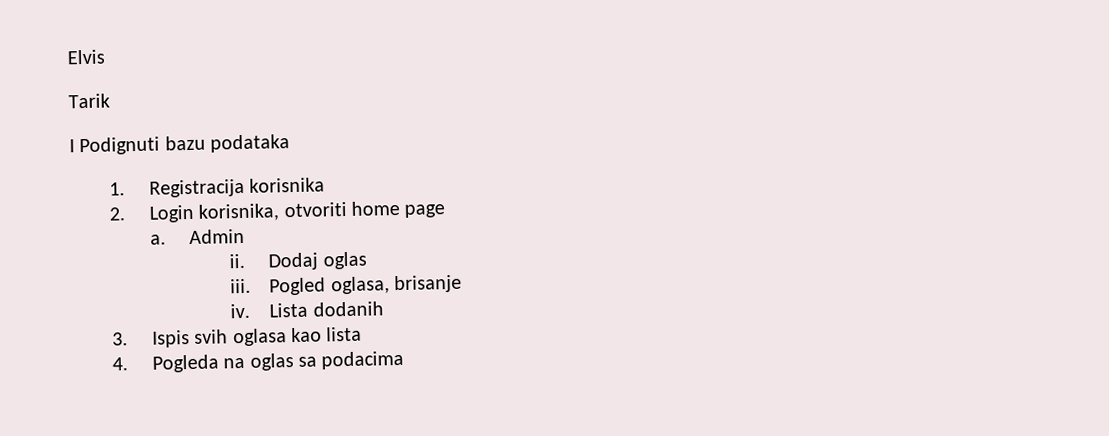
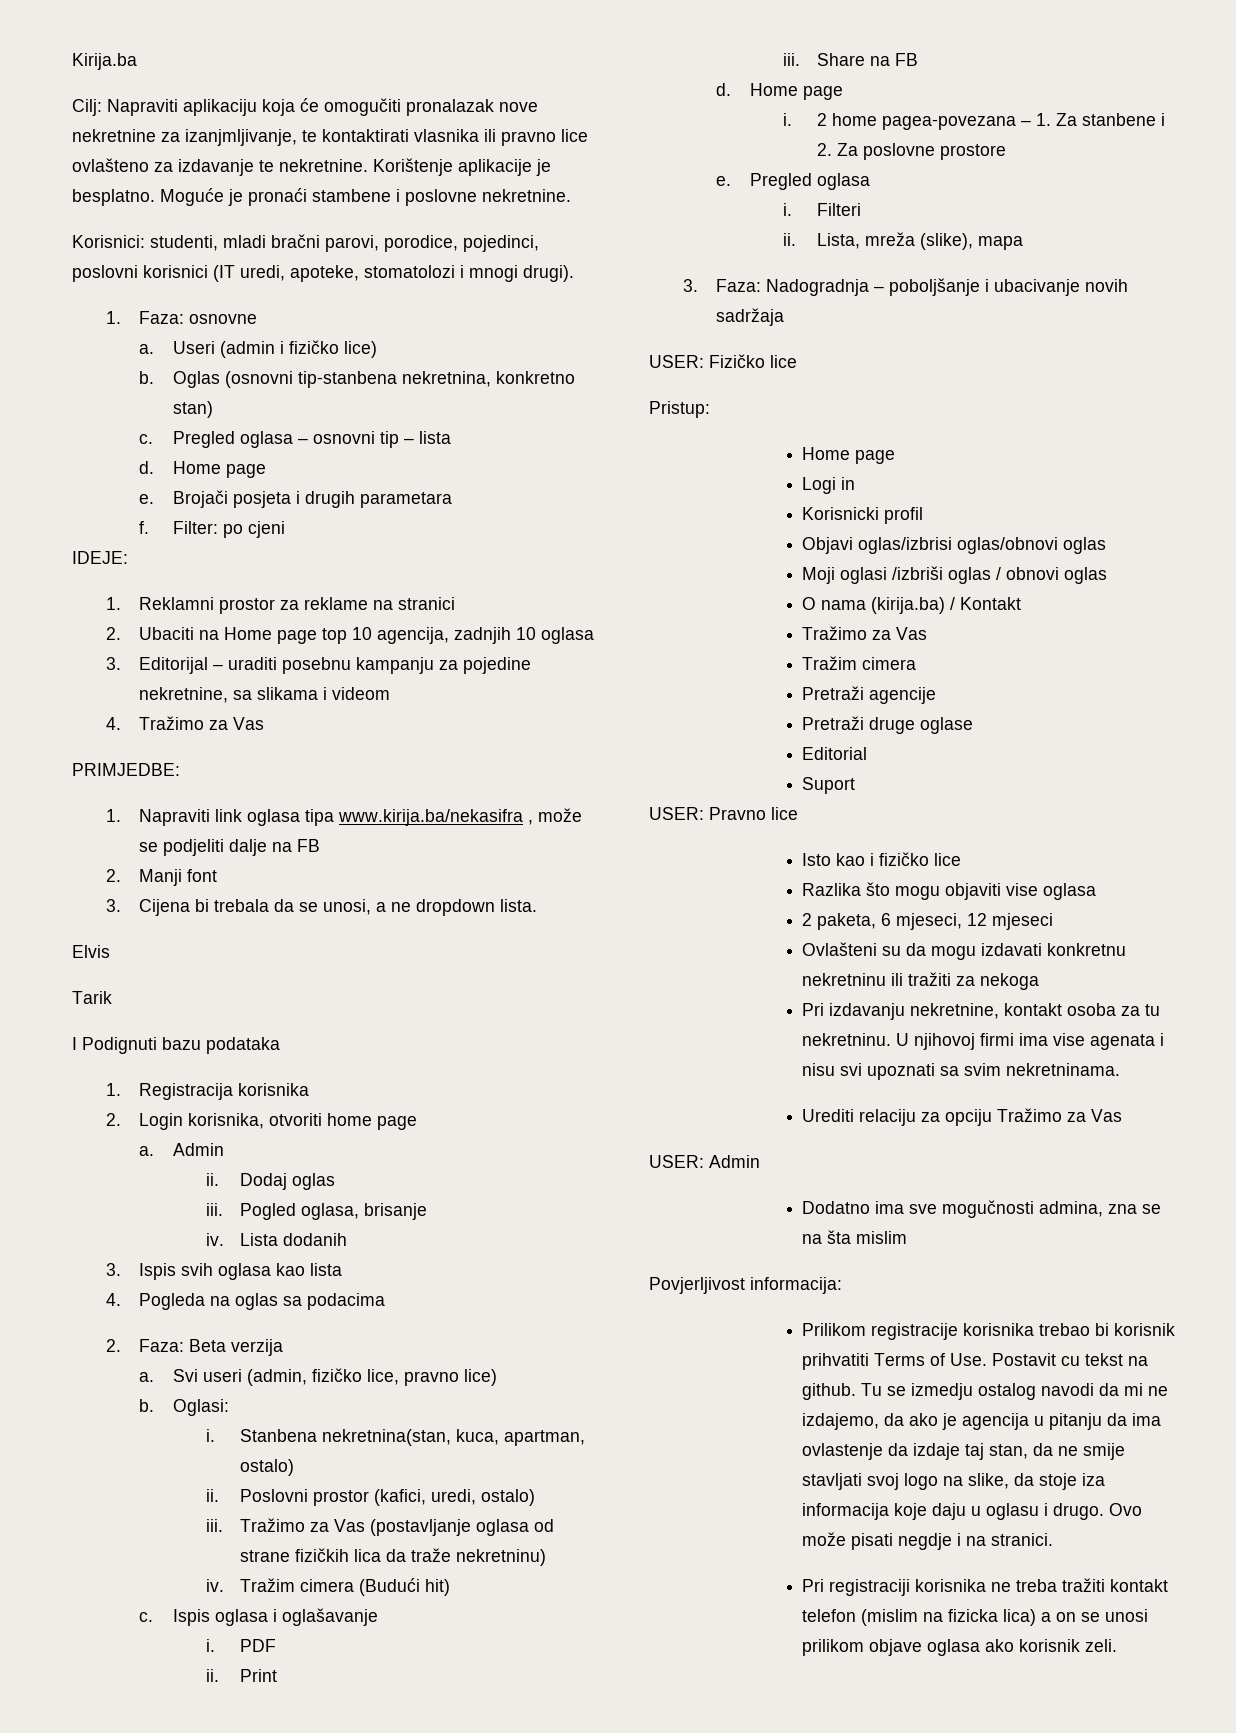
(67, 57) none -> [72,53,137,70] [72,98,538,116] [72,129,588,146] [72,158,551,176] [72,188,571,206] [72,234,539,252] [72,265,574,282] [105,311,258,324] [139,340,377,358] [139,371,575,388] [172,401,213,418] [139,431,451,448] [139,461,266,478] [139,490,452,508] [139,521,285,538] [72,551,128,564] [105,597,456,614] [105,627,595,644] [105,657,532,674] [139,687,391,703] [105,716,265,730] [72,763,180,776] [105,808,583,826] [139,839,321,856] [105,869,218,886] [105,899,538,916] Kirija.ba // Cilj: Napraviti aplikaciju koja će omogučiti pronalazak nove nekretnine za izanjmljivanje, te kontaktirati vlasnika ili pravno lice ovlašteno za izdavanje te nekretnine. Korištenje aplikacije je besplatno. Moguće je pronaći stambene i poslovne nekretnine. // Korisnici: studenti, mladi bračni parovi, porodice, pojedinci, poslovni korisnici (IT uredi, apoteke, stomatolozi i mnogi drugi). // 1. Faza: osnovne // a. Useri (admin i fizičko lice) // b. Oglas (osnovni tip-stanbena nekretnina, konkretno stan) // c. Pregled oglasa – osnovni tip – lista // d. Home page // e. Brojači posjeta i drugih parametara // f. Filter: po cjeni // IDEJE: // 1. Reklamni prostor za reklame na stranici // 2. Ubaciti na Home page top 10 agencija, zadnjih 10 oglasa // 3. Editorijal – uraditi posebnu kampanju za pojedine nekretnine, sa slikama i videom // 4. Tražimo za Vas // PRIMJEDBE: // 1. Napraviti link oglasa tipa www.kirija.ba/nekasifra , može se podjeliti dalje na FB // 2. Manji font // 3. Cijena bi trebala da se unosi, a ne dropdown lista. //
(405, 360) none -> [105,1339,284,1356] [139,1368,497,1386] [139,1399,229,1416] [206,1429,585,1446] [239,1459,294,1476] [206,1489,535,1506] [206,1518,554,1536] [239,1548,546,1566] [206,1578,450,1596] [139,1608,378,1626] [206,1639,276,1652] [206,1669,277,1682] [783,53,918,66] [716,83,843,100] [783,113,1165,130] [816,143,1006,160] [716,173,870,190] [783,203,861,216] [783,232,1023,250] [682,278,1129,296] [716,308,785,326] [649,354,797,368] [649,401,710,418] [802,447,896,464] [802,477,856,494] [802,507,924,524] [802,537,1107,554] [802,566,1108,584] [802,597,1022,614] [802,626,928,640] [802,656,917,670] [802,686,937,704] [802,716,974,734] [802,747,868,760] [802,777,856,794] [649,807,798,820] [802,852,962,866] [802,882,1097,900] [802,913,1054,930] [802,942,1127,960] [802,972,1040,990] [802,1003,1161,1020] [802,1033,1165,1050] [802,1063,1121,1080] [802,1108,1123,1126] [649,1155,760,1168] [802,1200,1162,1218] [802,1230,908,1244] [649,1277,842,1294] [802,1323,1176,1340] [802,1353,1149,1370] [802,1383,1169,1400] [802,1413,1162,1430] [802,1443,1126,1460] [802,1473,1106,1490] [802,1503,1143,1520] [802,1532,1054,1550] [802,1578,1169,1596] [802,1609,1149,1626] [802,1639,1118,1656] // 2. Faza: Beta verzija // a. Svi useri (admin, fizičko lice, pravno lice) // b. Oglasi: // i. Stanbena nekretnina(stan, kuca, apartman, ostalo) // ii. Poslovni prostor (kafici, uredi, ostalo) // iii. Tražimo za Vas (postavljanje oglasa od strane fizičkih lica da traže nekretninu) // iv. Tražim cimera (Budući hit) // c. Ispis oglasa i oglašavanje // i. PDF // ii. Print // iii. Share na FB // d. Home page // i. 2 home pagea-povezana – 1. Za stanbene i 2. Za poslovne prostore // e. Pregled oglasa // i. Filteri // ii. Lista, mreža (slike), mapa // 3. Faza: Nadogradnja – poboljšanje i ubacivanje novih sadržaja // USER: Fizičko lice // Pristup: // Home page // Logi in // Korisnicki profil // Objavi oglas/izbrisi oglas/obnovi oglas // Moji oglasi /izbriši oglas / obnovi oglas // O nama (kirija.ba) / Kontakt // Tražimo za Vas // Tražim cimera // Pretraži agencije // Pretraži druge oglase // Editorial // Suport // USER: Pravno lice // Isto kao i fizičko lice // Razlika što mogu objaviti vise oglasa // 2 paketa, 6 mjeseci, 12 mjeseci // Ovlašteni su da mogu izdavati konkretnu nekretninu ili tražiti za nekoga // Pri izdavanju nekretnine, kontakt osoba za tu nekretninu. U njihovoj firmi ima vise agenata i nisu svi upoznati sa svim nekretninama. // Urediti relaciju za opciju Tražimo za Vas // USER: Admin // Dodatno ima sve mogučnosti admina, zna se na šta mislim // Povjerljivost informacija: // Prilikom registracije korisnika trebao bi korisnik prihvatiti Terms of Use. Postavit cu tekst na github. Tu se izmedju ostalog navodi da mi ne izdajemo, da ako je agencija u pitanju da ima ovlastenje da izdaje taj stan, da ne smije stavljati svoj logo na slike, da stoje iza informacija koje daju u oglasu i drugo. Ovo može pisati negdje i na stranici. // Pri registraciji korisnika ne treba tražiti kontakt telefon (mislim na fizicka lica) a on se unosi prilikom objave oglasa ako korisnik zeli.

